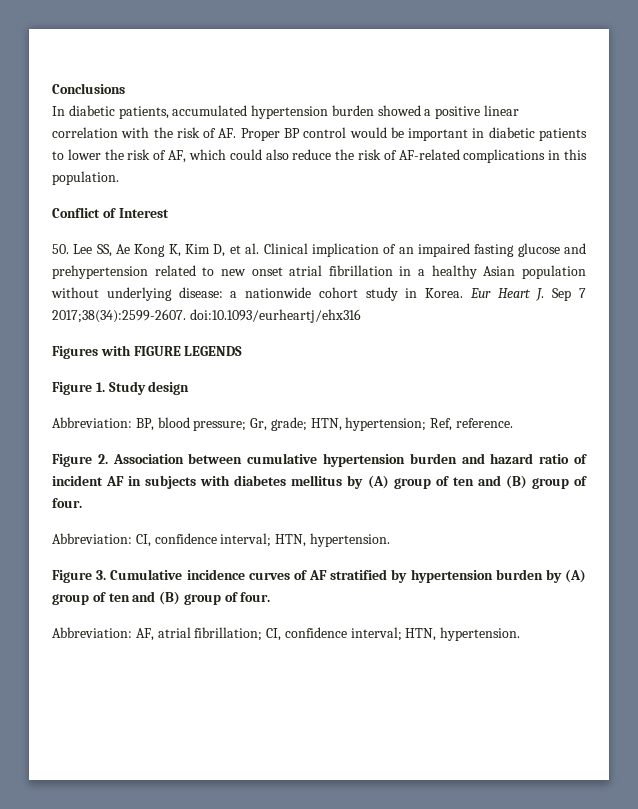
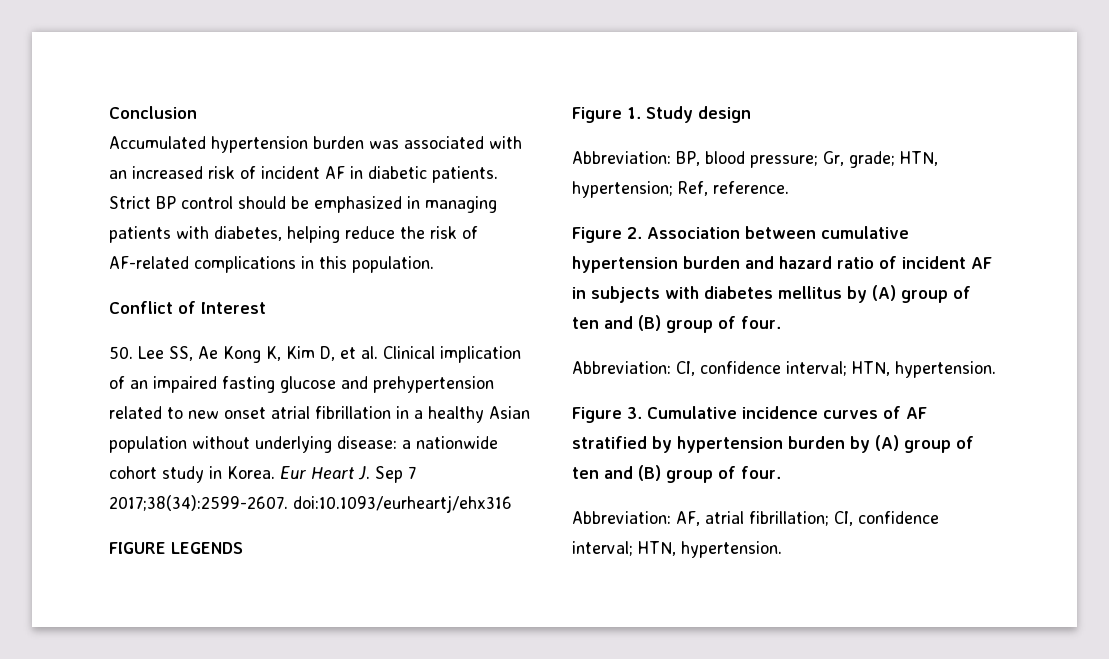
[52,83,125,94] [52,105,520,119] [52,127,587,141] [52,149,289,163] Conclusions // In diabetic patients, accumulated hypertension burden showed a positive linear correlation with the risk of AF. Proper BP control would be important in diabetic patients to lower the risk of AF, which could also -> [109,106,197,119] [109,136,522,153] [109,166,498,183] [109,196,497,213] [109,226,340,243] Conclusion // Accumulated hypertension burden was associated with an increased risk of incident AF in diabetic patients. Strict BP control should be emphasized in managing patients with diabetes, helping
[52,345,131,359] Figures with -> (512, 504) none

